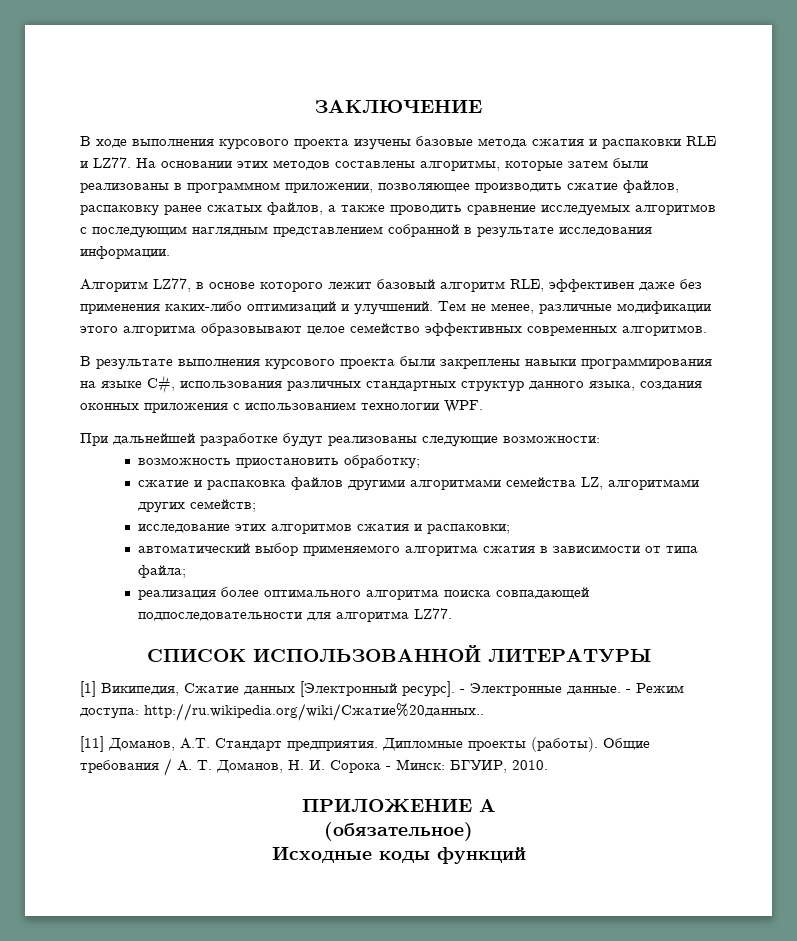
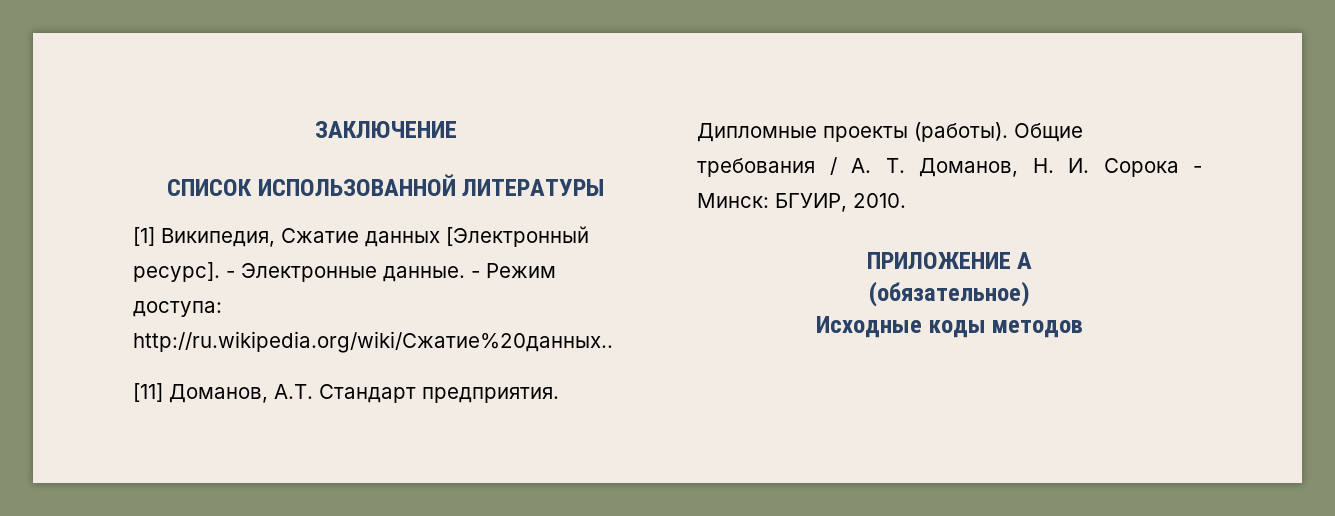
[80,136,716,150] [80,157,648,171] [80,180,679,193] [80,202,716,216] [80,224,652,238] [80,246,170,259] [80,278,702,292] [80,301,711,315] [80,323,707,336] [80,356,712,370] [80,375,702,394] [80,400,483,413] [80,433,600,447] [138,455,421,469] [138,477,700,491] [138,499,257,513] [138,523,511,534] [138,543,699,556] [138,565,187,578] [138,587,590,600] [138,608,453,622] // В ходе выполнения курсового проекта изучены базовые метода сжатия и распаковки RLE и LZ77. На основании этих методов составлены алгоритмы, которые затем были реализованы в программном приложении, позволяющее производить сжатие файлов, распаковку ранее сжатых файлов, а также проводить сравнение исследуемых алгоритмов с последующим наглядным представлением собранной в результате исследования информации. // Алгоритм LZ77, в основе которого лежит базовый алгоритм RLE, эффективен даже без применения каких-либо оптимизаций и улучшений. Тем не менее, различные модификации этого алгоритма образовывают целое семейство эффективных современных алгоритмов. // В результате выполнения курсового проекта были закреплены навыки программирования на языке C#, использования различных стандартных структур данного языка, создания оконных приложения с использованием технологии WPF. // При дальнейшей разработке будут реализованы следующие возможности: // возможность приостановить обработку; // сжатие и распаковка файлов другими алгоритмами семейства LZ, алгоритмами других семейств; // исследование этих алгоритмов сжатия и распаковки; // автоматический выбор применяемого алгоритма сжатия в зависимости от типа файла; // реализация более оптимального алгоритма поиска совпадающей подпоследовательности для алгоритма LZ77. -> (457, 129) none
[436,847,526,864] функций -> [992,320,1084,338] методов

